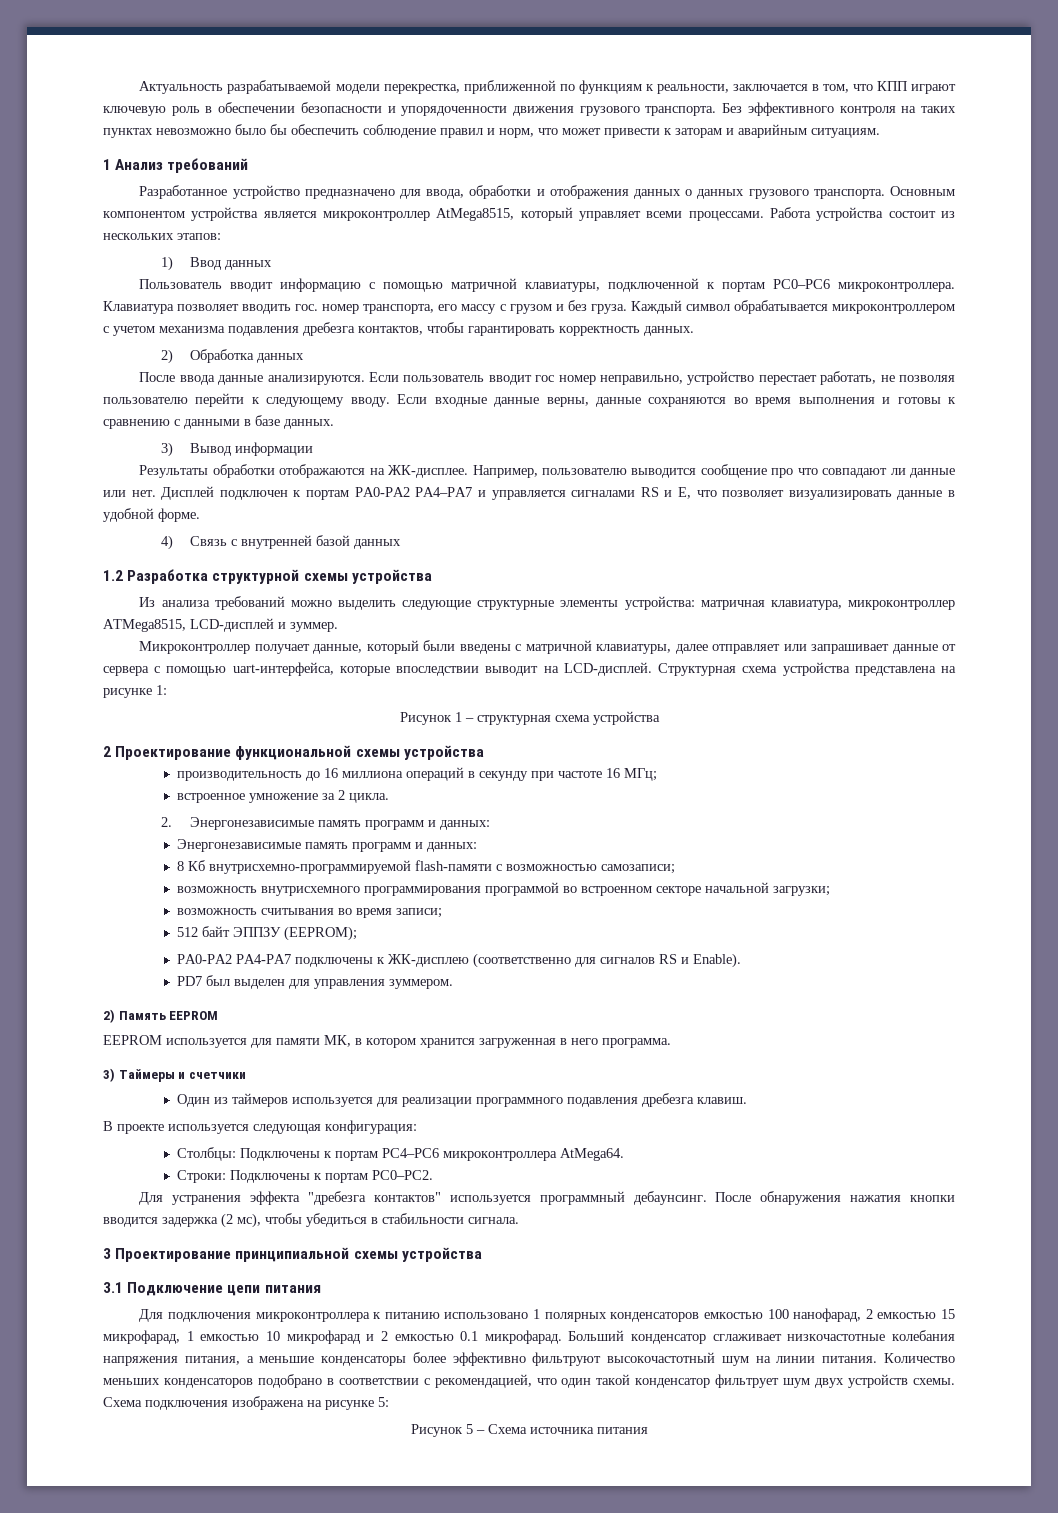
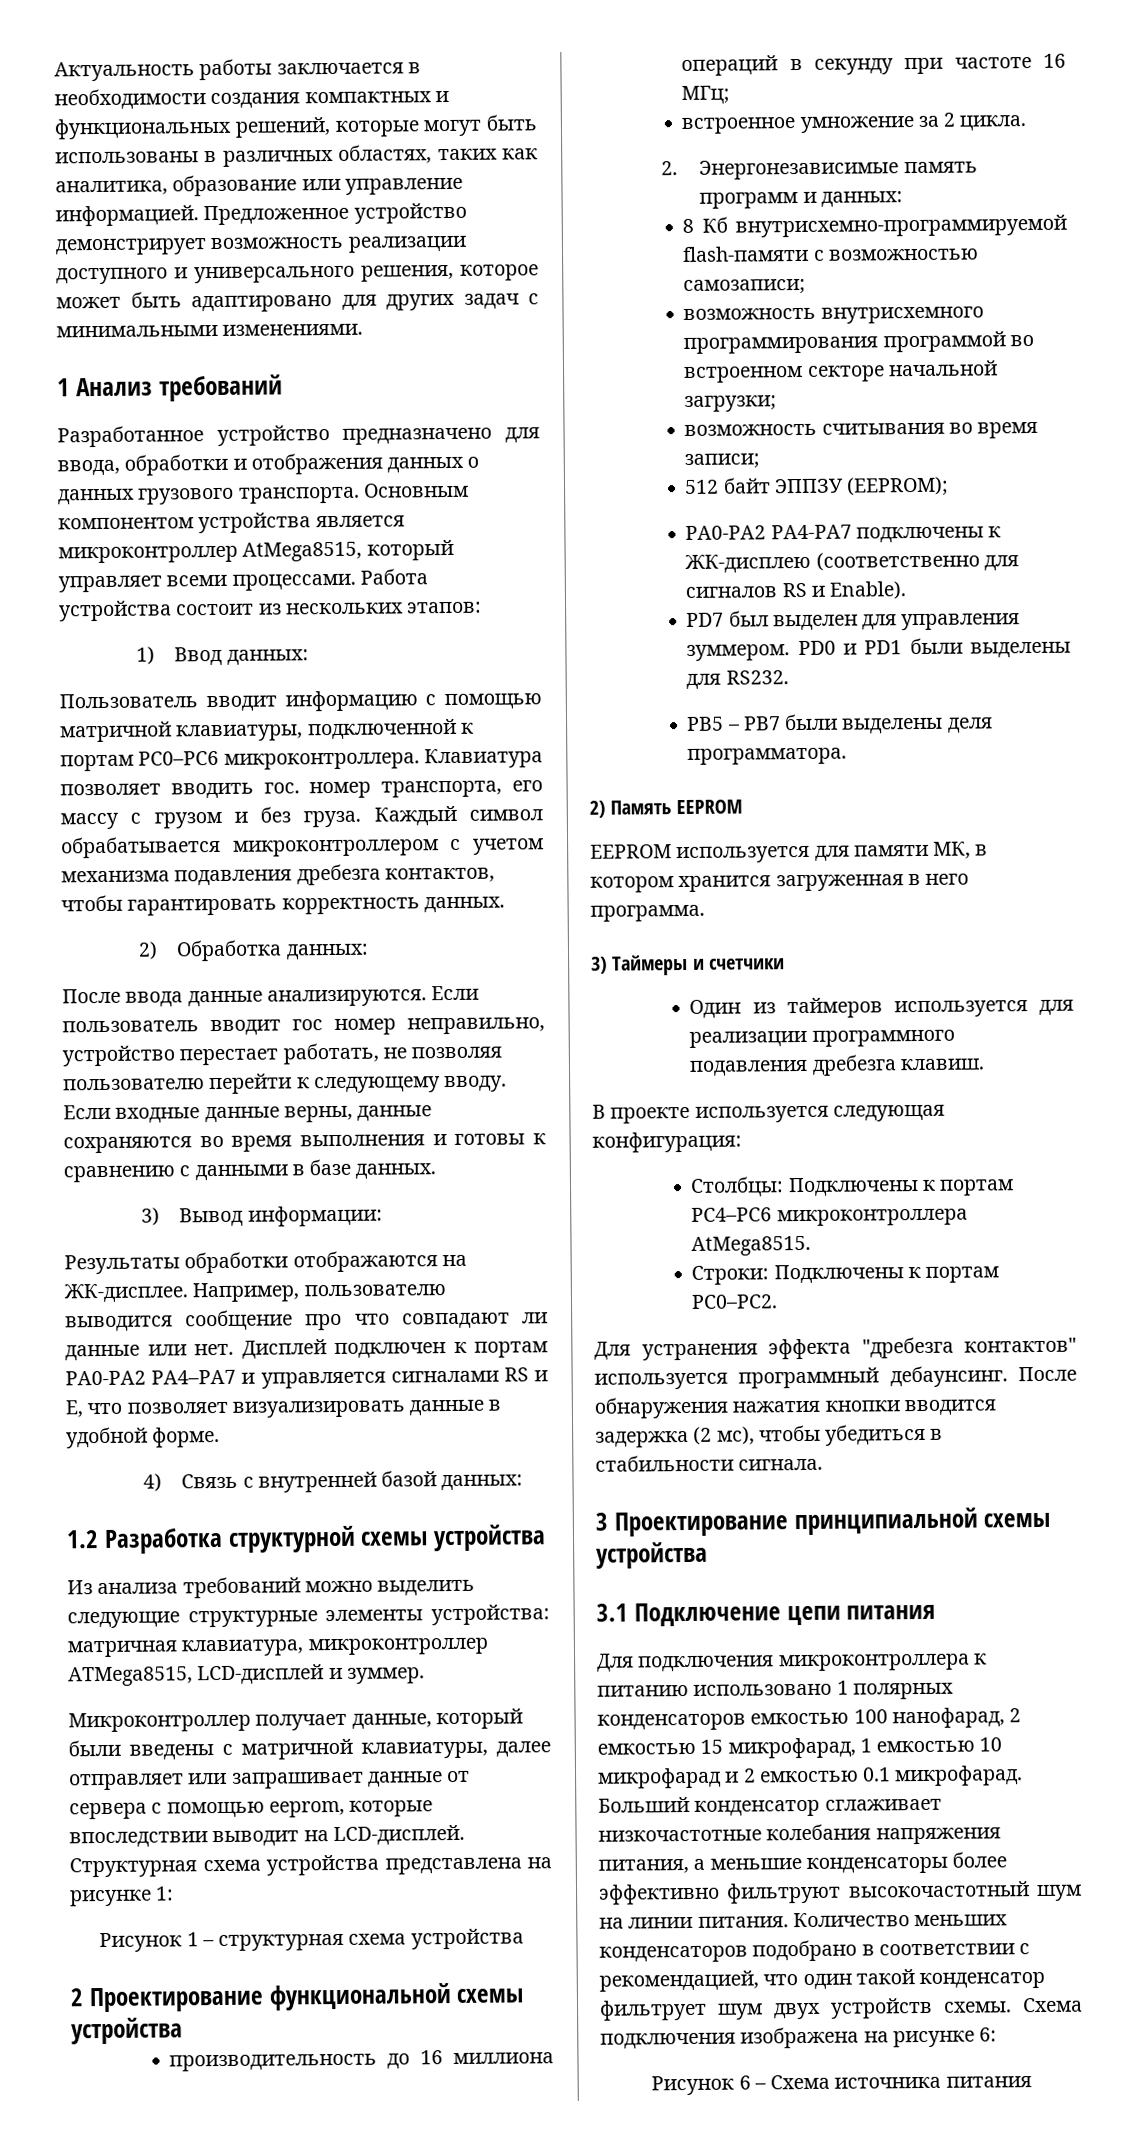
[227,80,956,94] [103,102,956,116] [103,124,880,138] разрабатываемой модели перекрестка, приближенной по функциям к реальности, заключается в том, что КПП играют ключевую роль в обеспечении безопасности и упорядоченности движения грузового транспорта. Без эффективного контроля на таких пунктах невозможно было бы обеспечить соблюдение правил и норм, что может привести к заторам и аварийным ситуациям. -> [199,58,421,81] [54,88,449,110] [54,114,537,140] [55,144,538,167] [55,174,463,197] [55,202,467,227] [55,235,467,256] [56,264,539,285] [56,291,539,313] [56,323,364,338] работы заключается в необходимости создания компактных и функциональных решений, которые могут быть использованы в различных областях, таких как аналитика, образование или управление информацией. Предложенное устройство демонстрирует возможность реализации доступного и универсального решения, которое может быть адаптировано для других задач с минимальными изменениями.
[224,260,272,270] данных -> [226,649,309,665] данных:
[256,353,304,363] данных -> [285,943,369,960] данных:
[234,442,313,456] информации -> [247,1205,383,1227] информации:
[353,539,401,549] данных -> [441,1474,524,1491] данных:
[232,662,334,676] uart-интерфейса, -> [268,1800,345,1818] eeprom,
[176,839,477,852] // Энергонезависимые память программ и данных: -> (903, 199) none
(453, 984) none -> [797,637,1071,658] [686,670,789,689] [686,713,993,734] [687,747,848,765] PD0 и PD1 были выделены для RS232. // PB5 – PB7 были выделены деля программатора.
[559,1148,624,1161] AtMega64. -> [691,1235,812,1256] AtMega8515.
[378,1397,389,1407] [410,1424,473,1437] 5: // Рисунок 5 -> [979,2027,998,2042] [651,2075,751,2096] 6: // Рисунок 6

